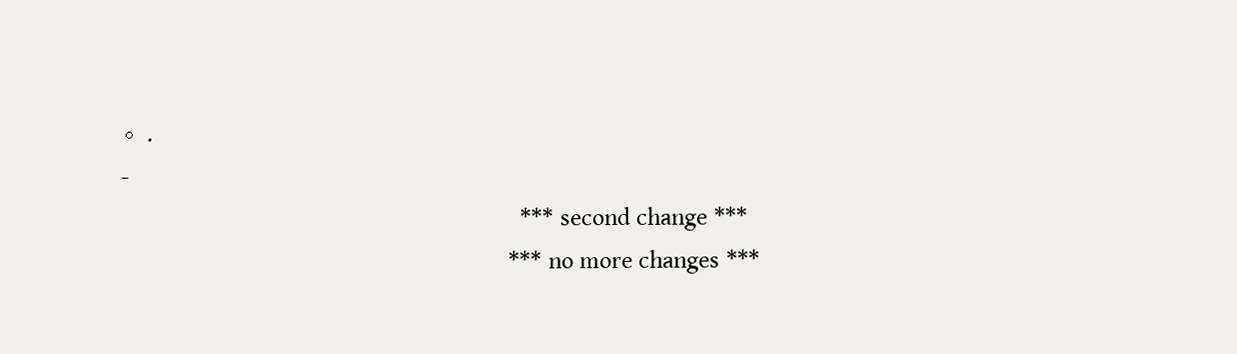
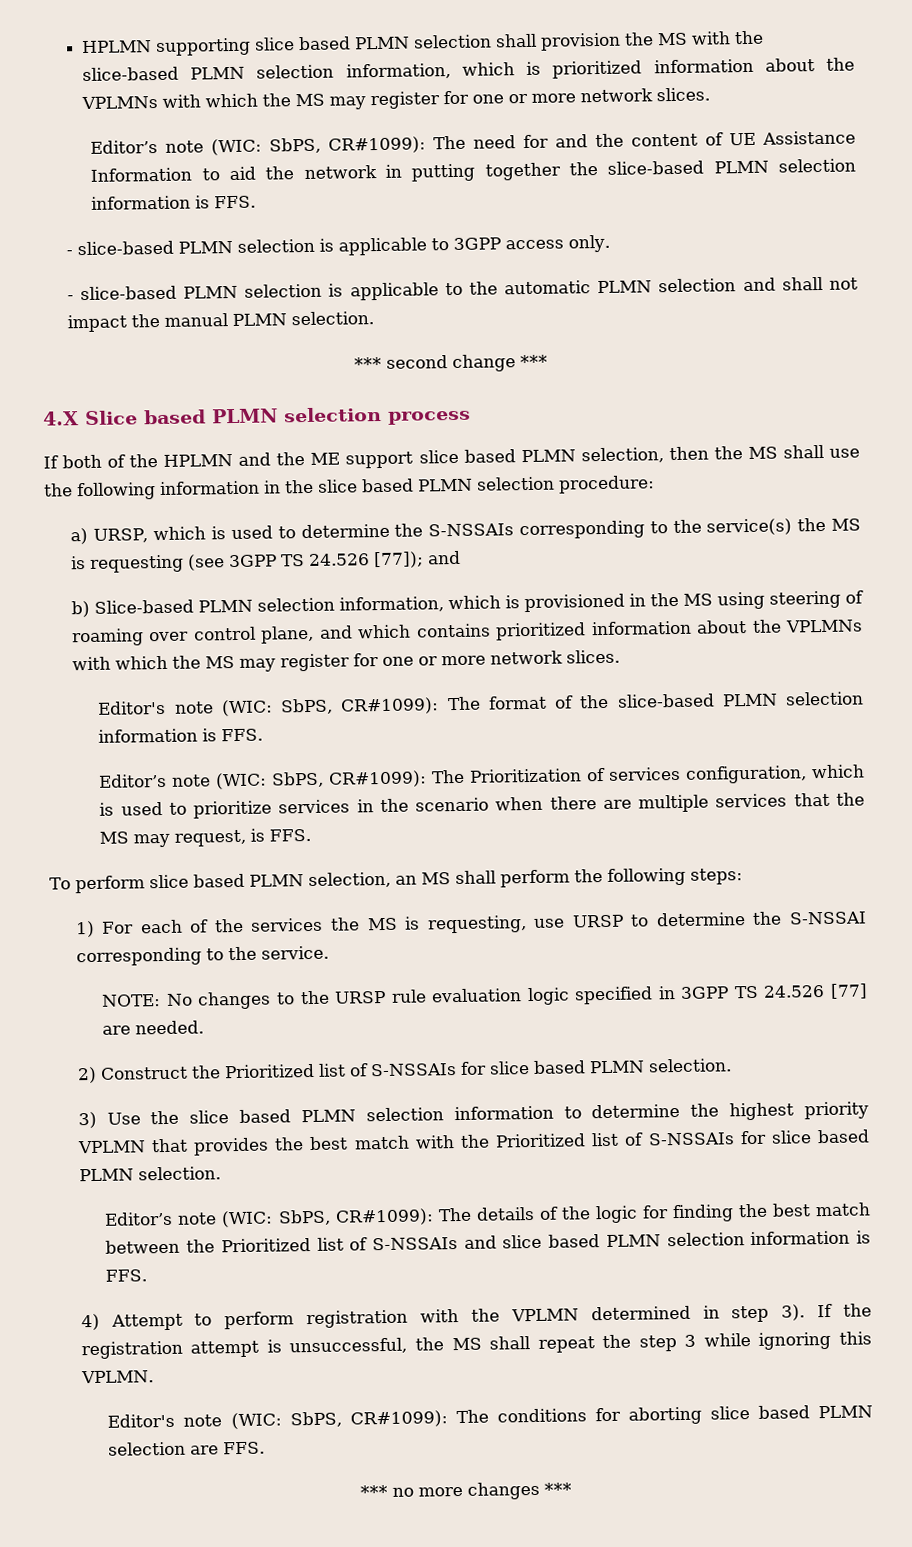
[146,138,154,142] [119,177,130,185] [520,206,748,231] . // - // *** second change *** -> [80,30,764,57] [81,57,855,82] [80,87,710,110] [90,130,857,156] [90,158,856,182] [91,195,257,210] [65,234,610,256] [66,276,859,301] [66,311,374,333] [353,354,548,373] [43,406,471,426] [43,444,860,469] [44,475,655,501] [69,517,862,545] [70,550,461,573] [70,590,865,618] [71,619,863,647] [71,649,620,672] [97,691,864,717] [98,728,264,743] [98,764,865,790] [99,792,865,819] [99,828,312,848] [49,867,743,894] [74,911,868,938] [75,945,329,967] [101,983,869,1010] [102,1020,205,1035] [76,1058,732,1084] [77,1101,869,1129] [76,1129,870,1156] [78,1166,221,1182] [104,1202,872,1228] [105,1230,871,1254] [105,1269,148,1282] [80,1303,872,1331] [80,1331,873,1360] [80,1370,154,1384] [107,1405,874,1430] [108,1441,266,1456] HPLMN supporting slice based PLMN selection shall provision the MS with the slice-based PLMN selection information, which is prioritized information about the VPLMNs with which the MS may register for one or more network slices. // Editor’s note (WIC: SbPS, CR#1099): The need for and the content of UE Assistance Information to aid the network in putting together the slice-based PLMN selection information is FFS. // - slice-based PLMN selection is applicable to 3GPP access only. // - slice-based PLMN selection is applicable to the automatic PLMN selection and shall not impact the manual PLMN selection. // *** second change *** // 4.X Slice based PLMN selection process // If both of the HPLMN and the ME support slice based PLMN selection, then the MS shall use the following information in the slice based PLMN selection procedure: // a) URSP, which is used to determine the S-NSSAIs corresponding to the service(s) the MS is requesting (see 3GPP TS 24.526 [77]); and // b) Slice-based PLMN selection information, which is provisioned in the MS using steering of roaming over control plane, and which contains prioritized information about the VPLMNs with which the MS may register for one or more network slices. // Editor's note (WIC: SbPS, CR#1099): The format of the slice-based PLMN selection information is FFS. // Editor’s note (WIC: SbPS, CR#1099): The Prioritization of services configuration, which is used to prioritize services in the scenario when there are multiple services that the MS may request, is FFS. // To perform slice based PLMN selection, an MS shall perform the following steps: // 1) For each of the services the MS is requesting, use URSP to determine the S-NSSAI corresponding to the service. // NOTE: No changes to the URSP rule evaluation logic specified in 3GPP TS 24.526 [77] are needed. // 2) Construct the Prioritized list of S-NSSAIs for slice based PLMN selection. // 3) Use the slice based PLMN selection information to determine the highest priority VPLMN that provides the best match with the Prioritized list of S-NSSAIs for slice based PLMN selection. // Editor’s note (WIC: SbPS, CR#1099): The details of the logic for finding the best match between the Prioritized list of S-NSSAIs and slice based PLMN selection information is FFS. // 4) Attempt to perform registration with the VPLMN determined in step 3). If the registration attempt is unsuccessful, the MS shall repeat the step 3 while ignoring this VPLMN. // Editor's note (WIC: SbPS, CR#1099): The conditions for aborting slice based PLMN selection are FFS.

